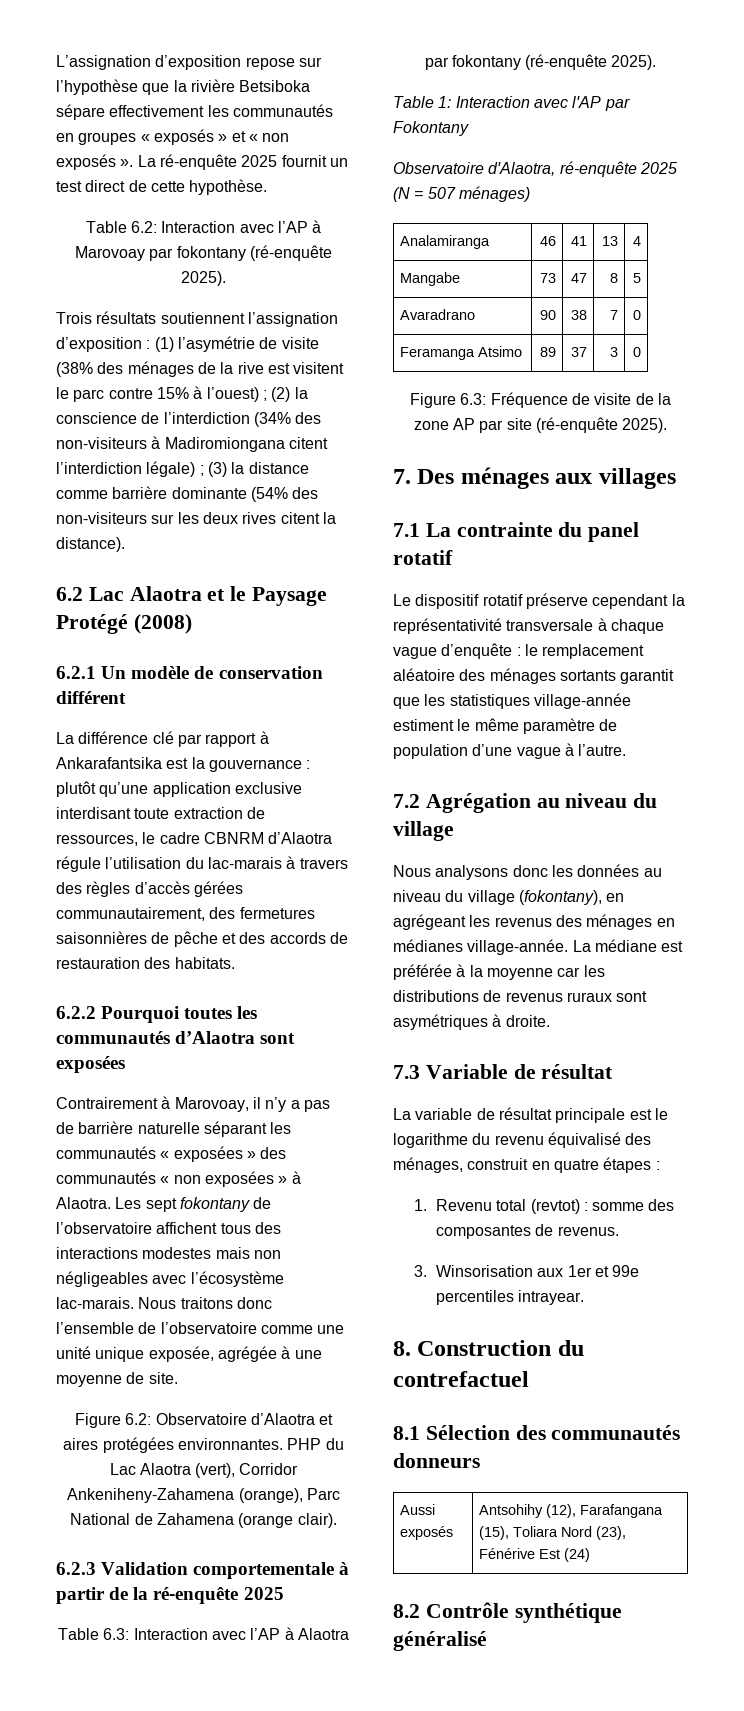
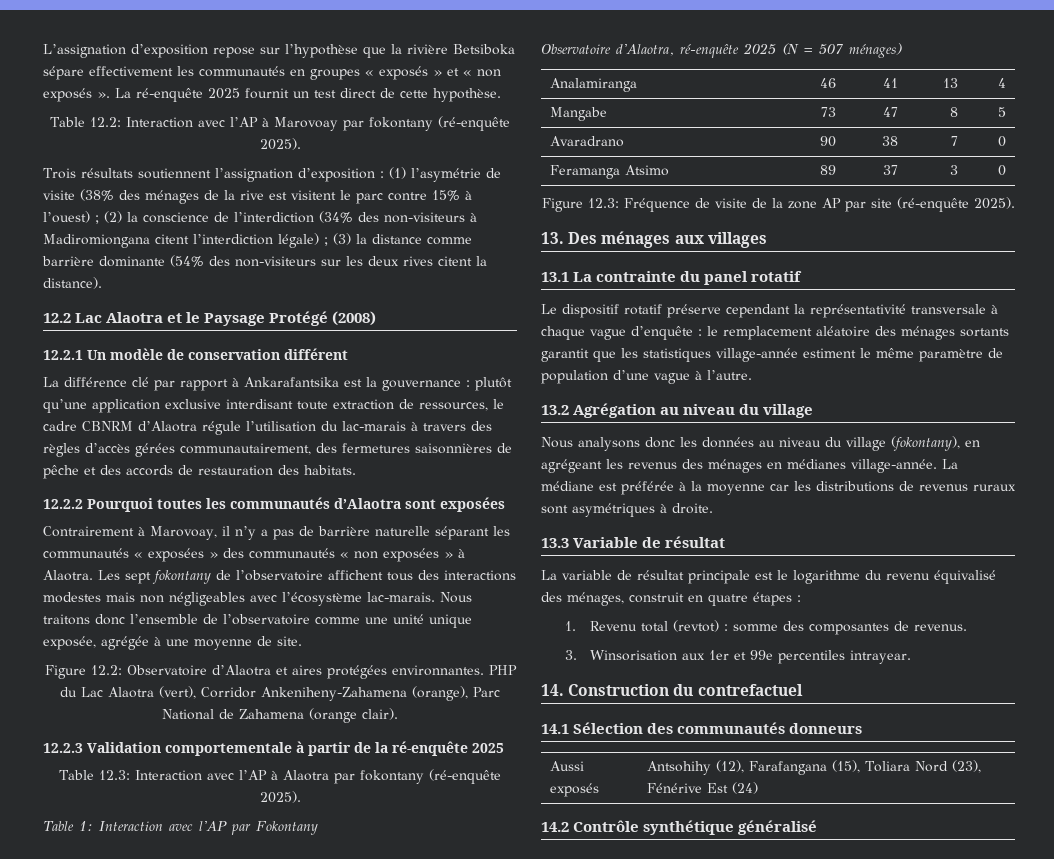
[131,221,158,233] 6.2: -> [89,117,121,127] 12.2:
[56,587,83,601] 6.2 -> [43,313,71,323] 12.2
[56,666,96,679] 6.2.1 -> [43,350,83,360] 12.2.1
[56,1006,96,1019] 6.2.2 -> [43,499,83,509] 12.2.2
[125,1413,152,1425] 6.2: -> [90,665,122,675] 12.2:
[56,1562,96,1575] 6.2.3 -> [43,743,83,753] 12.2.3
[103,1628,130,1640] 6.3: -> [98,770,130,780] 12.3:
[460,393,487,405] 6.3: -> [587,198,619,208] 12.3:
[393,469,411,484] 7. -> [541,232,564,244] 13.
[393,523,420,537] 7.1 -> [541,272,569,282] 13.1
[393,794,420,808] 7.2 -> [541,405,569,415] 13.2
[393,1065,420,1079] 7.3 -> [541,538,569,548] 13.3
[393,1341,411,1356] 8. -> [541,684,564,696] 14.
[393,1426,420,1440] 8.1 -> [541,724,569,734] 14.1
[393,1604,420,1618] 8.2 -> [541,822,569,832] 14.2

